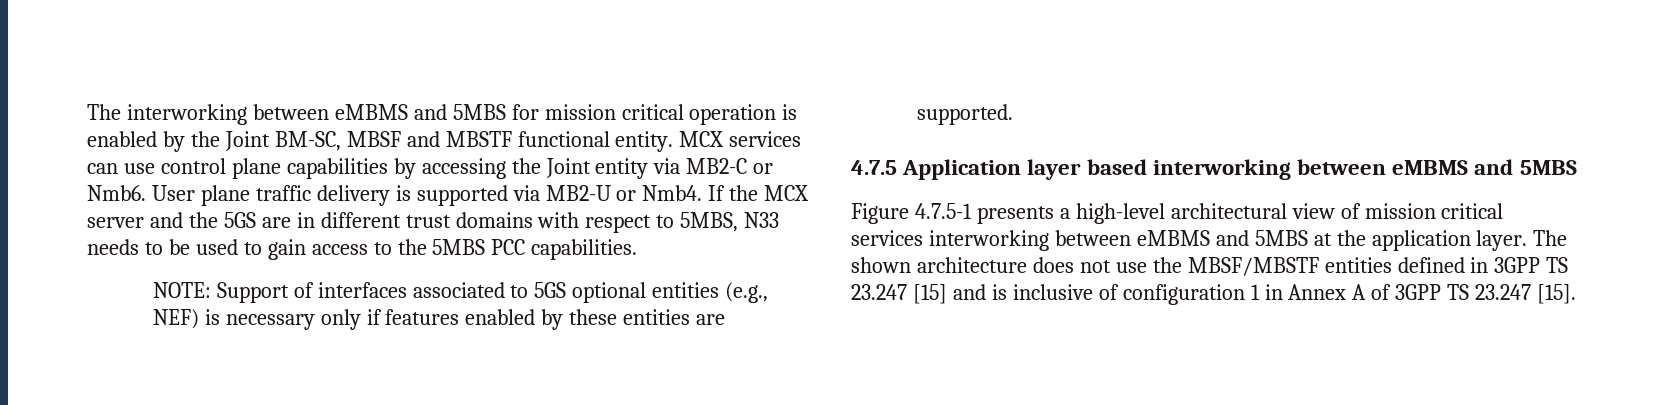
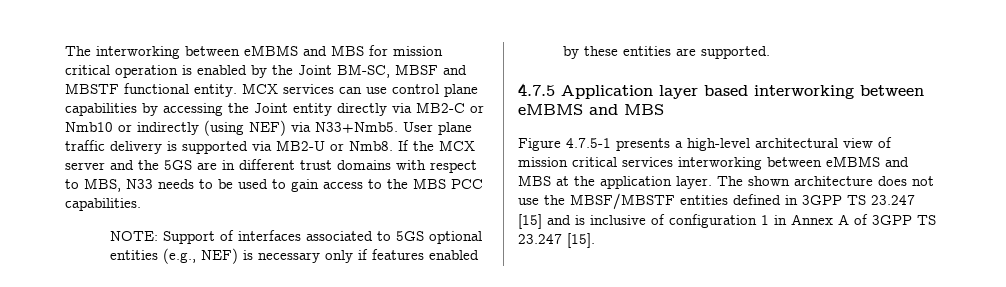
[452,104,506,120] 5MBS -> [331,45,364,56] MBS
(649, 168) none -> [337,103,387,116] directly
[87,185,146,201] Nmb6. -> [65,120,398,136] Nmb10 or indirectly (using NEF) via N33+Nmb5.
[642,185,703,201] Nmb4. -> [349,141,393,151] Nmb8.
[680,212,739,232] 5MBS, -> [84,178,121,192] MBS,
[432,239,486,255] 5MBS -> [413,178,446,189] MBS
[1519,160,1577,175] 5MBS -> [624,104,664,115] MBS
[1254,230,1308,246] 5MBS -> [518,175,551,186] MBS

